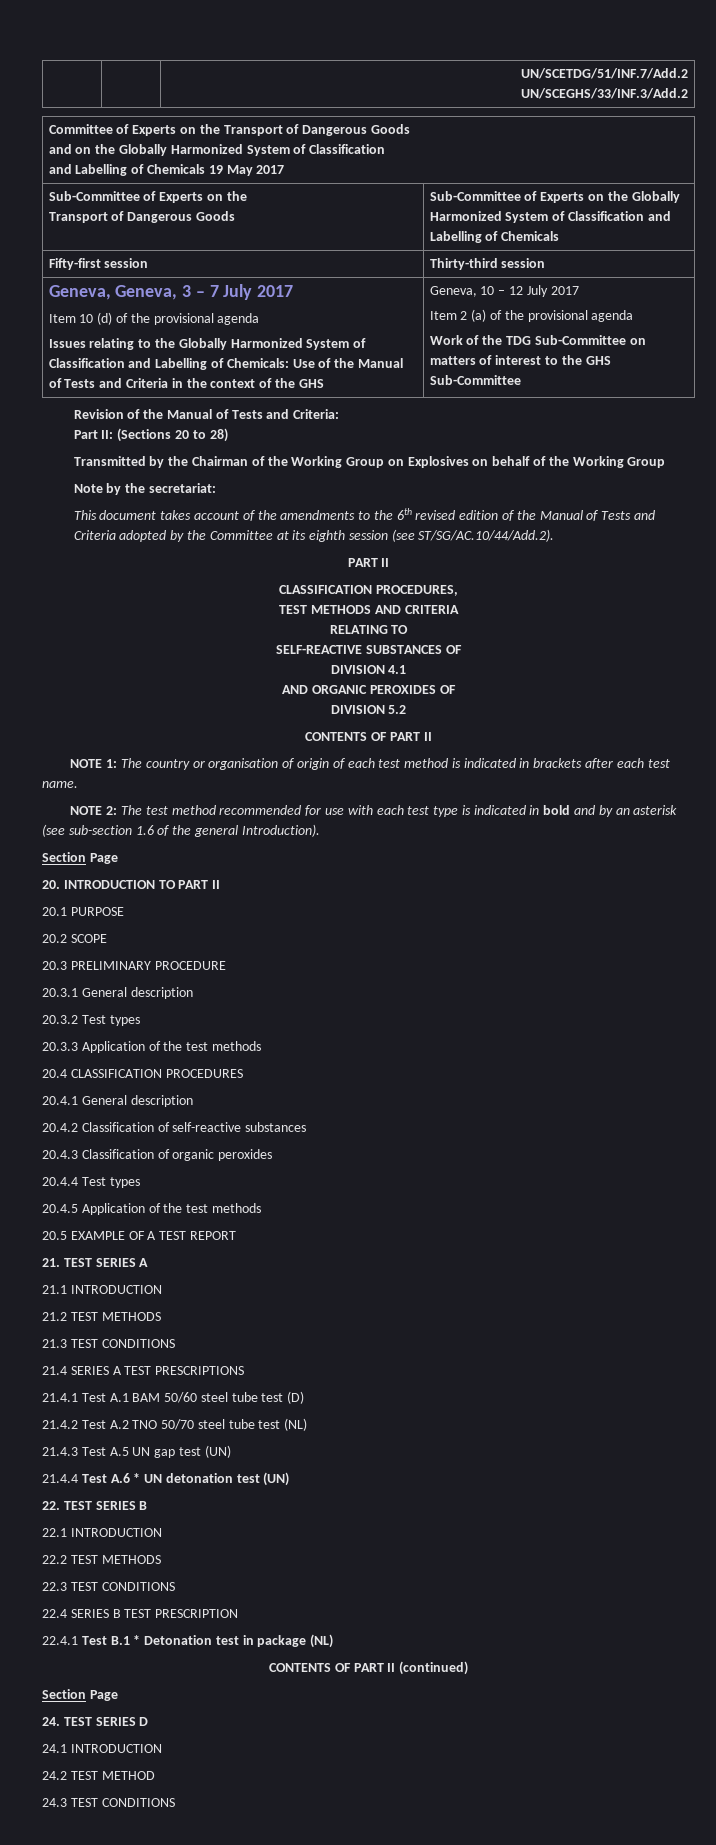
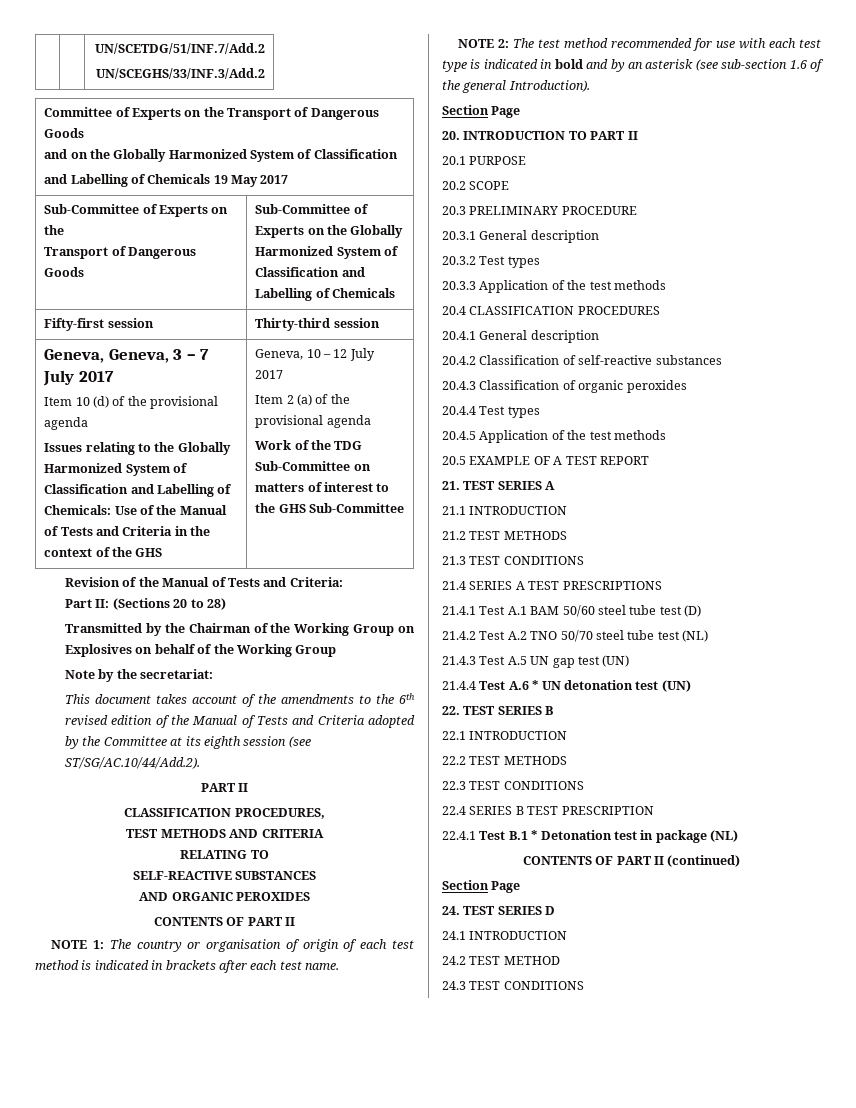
[445,645,462,654] [330,665,407,674] OF // DIVISION 4.1 -> (317, 875) none
[439,685,456,694] [330,705,407,714] OF // DIVISION 5.2 -> (310, 896) none

